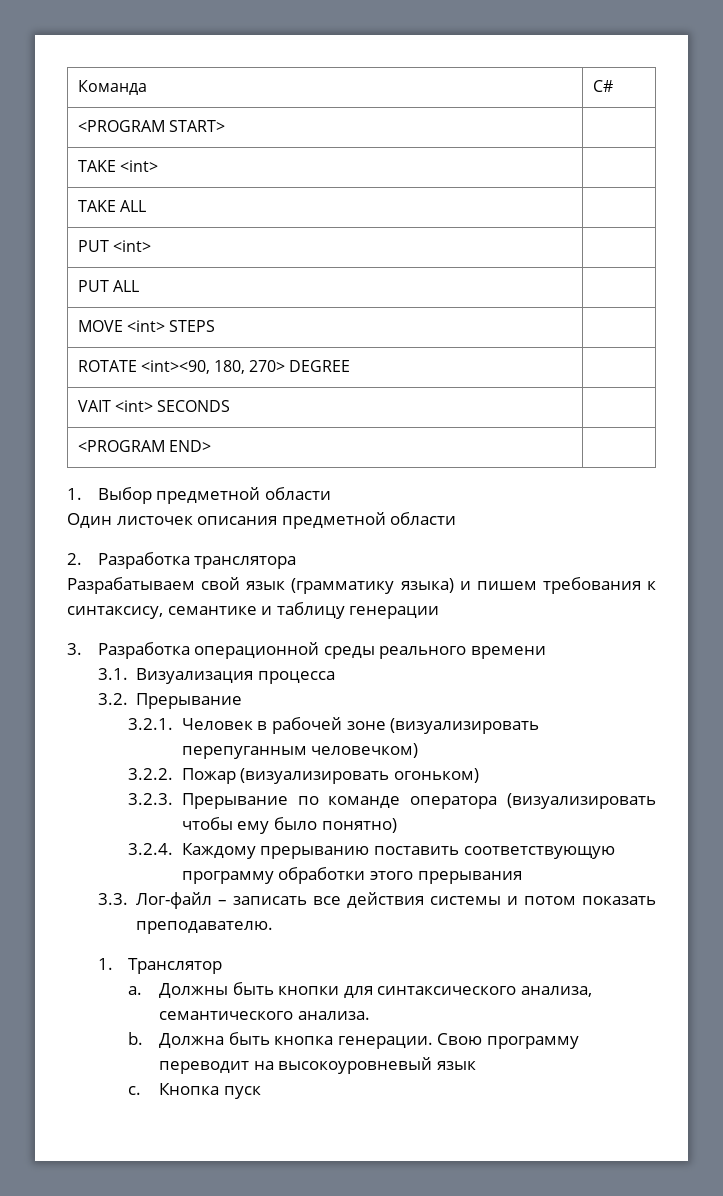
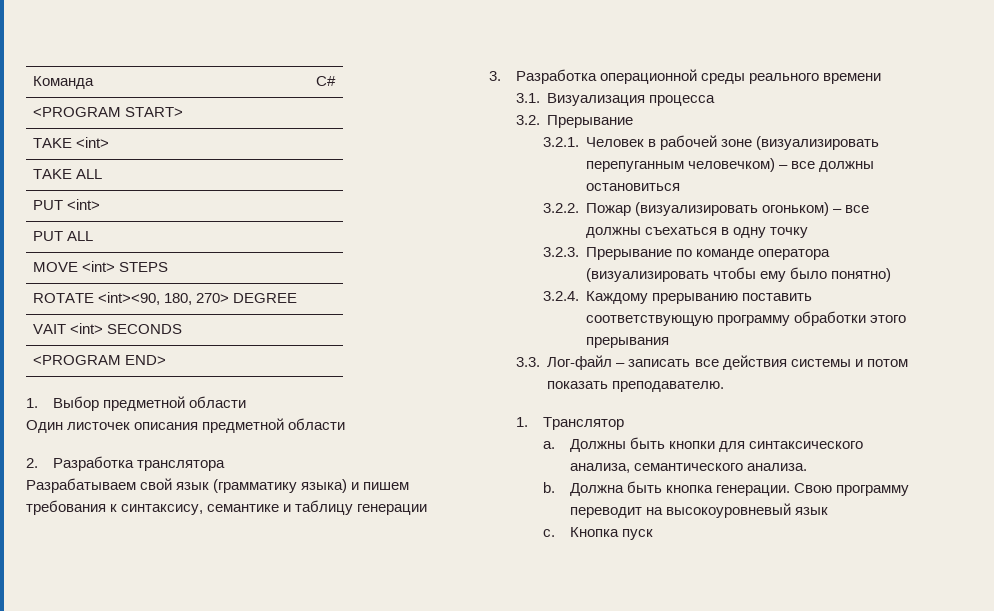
(419, 750) none -> [779,161,875,172] [586,183,681,191] – все должны остановиться
(480, 775) none -> [833,205,870,213] [586,227,809,238] – все должны съехаться в одну точку

